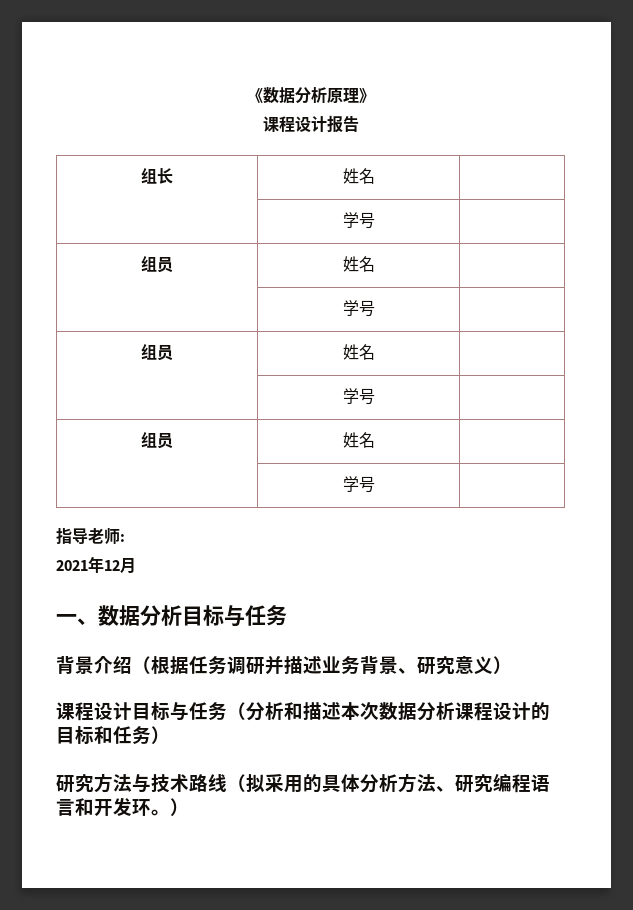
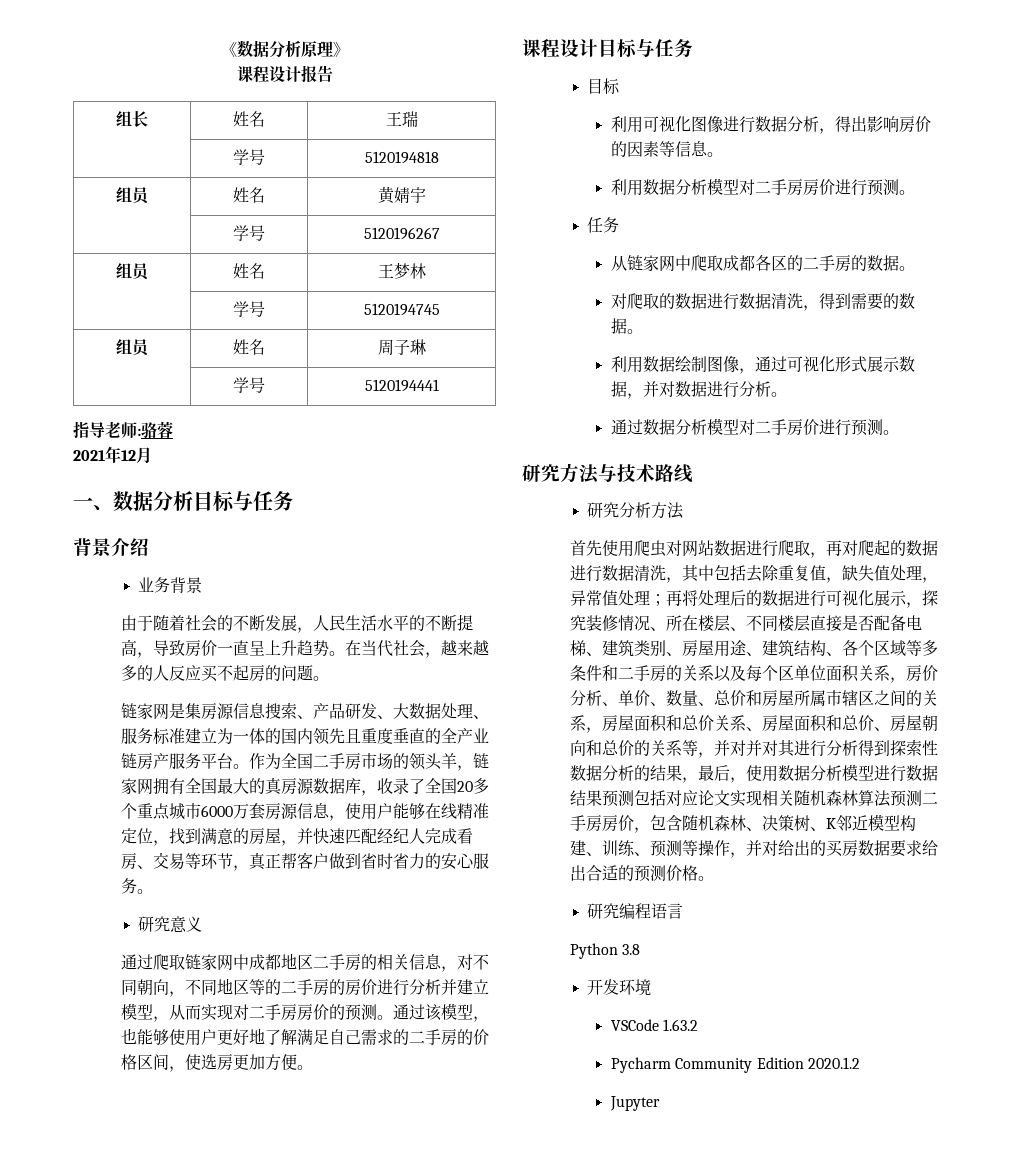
[342,212,375,229] [141,256,173,273] [342,256,375,272] [342,300,375,317] [141,344,173,361] [342,344,375,360] [342,388,375,405] [141,432,173,449] [342,432,375,448] [342,476,375,493] // | 学号 | // 组员 | 姓名 | // | 学号 | // 组员 | 姓名 | // | 学号 | // 组员 | 姓名 | // | 学号 | -> [385,111,418,127] [233,149,265,165] [364,151,439,164] [116,187,151,205] [233,187,265,203] [377,186,426,204] [233,225,265,241] [363,227,440,240] [116,263,151,281] [233,263,265,279] [377,262,426,279] [233,301,265,317] [363,303,440,316] [116,339,151,357] [233,339,265,355] [377,339,426,356] [233,377,265,393] [364,379,439,392] 王瑞 // | 学号 | 5120194818 // 组员 | 姓名 | 黄婧宇 // | 学号 | 5120196267 // 组员 | 姓名 | 王梦林 // | 学号 | 5120194745 // 组员 | 姓名 | 周子琳 // | 学号 | 5120194441
(125, 538) none -> [141,421,173,439] 骆蓉
[132,655,512,675] （根据任务调研并描述业务背景、研究意义） -> [138,577,203,594] [120,614,473,633] [120,639,489,658] [120,665,329,682] [120,702,489,720] [120,728,489,745] [120,753,489,771] [120,777,489,796] [120,803,489,821] [120,828,473,846] [120,852,489,871] [120,878,153,894] [138,916,203,933] [120,953,489,972] [120,978,489,997] [120,1003,489,1022] [120,1028,489,1046] [120,1054,313,1072] // 业务背景 // 由于随着社会的不断发展，人民生活水平的不断提高，导致房价一直呈上升趋势。在当代社会，越来越多的人反应买不起房的问题。 // 链家网是集房源信息搜索、产品研发、大数据处理、服务标准建立为一体的国内领先且重度垂直的全产业链房产服务平台。作为全国二手房市场的领头羊，链家网拥有全国最大的真房源数据库，收录了全国20多个重点城市6000万套房源信息，使用户能够在线精准定位，找到满意的房屋，并快速匹配经纪人完成看房、交易等环节，真正帮客户做到省时省力的安心服务。 // 研究意义 // 通过爬取链家网中成都地区二手房的相关信息，对不同朝向，不同地区等的二手房的房价进行分析并建立模型，从而实现对二手房房价的预测。通过该模型，也能够使用户更好地了解满足自己需求的二手房的价格区间，使选房更加方便。
[227,702,550,721] [56,726,170,744] （分析和描述本次数据分析课程设计的目标和任务） -> [587,78,621,95] [610,116,931,134] [610,141,723,157] [610,178,915,196] [587,217,620,233] [610,255,915,272] [610,293,915,311] [610,318,643,334] [610,356,915,374] [610,381,787,399] [610,418,899,436] // 目标 // 利用可视化图像进行数据分析，得出影响房价的因素等信息。 // 利用数据分析模型对二手房房价进行预测。 // 任务 // 从链家网中爬取成都各区的二手房的数据。 // 对爬取的数据进行数据清洗，得到需要的数据。 // 利用数据绘制图像，通过可视化形式展示数据，并对数据进行分析。 // 通过数据分析模型对二手房价进行预测。
[227,774,360,793] （拟采用的具体 -> [587,502,620,518] // 研究
[436,773,550,793] [56,797,189,817] 、研究编程语言和开发环。） -> [569,540,938,558] [569,565,938,583] [569,590,938,608] [569,615,922,632] [569,640,938,657] [569,665,938,683] [569,690,938,707] [569,715,938,733] [569,739,938,758] [569,764,938,783] [569,790,938,807] [569,814,916,833] [569,840,938,858] [569,865,714,882] [587,903,684,919] [569,943,640,959] [587,979,652,996] [610,1019,699,1031] [610,1057,860,1073] [609,1096,660,1111] // 首先使用爬虫对网站数据进行爬取，再对爬起的数据进行数据清洗，其中包括去除重复值，缺失值处理，异常值处理；再将处理后的数据进行可视化展示，探究装修情况、所在楼层、不同楼层直接是否配备电梯、建筑类别、房屋用途、建筑结构、各个区域等多条件和二手房的关系以及每个区单位面积关系，房价分析、单价、数量、总价和房屋所属市辖区之间的关系，房屋面积和总价关系、房屋面积和总价、房屋朝向和总价的关系等，并对并对其进行分析得到探索性数据分析的结果，最后，使用数据分析模型进行数据结果预测包括对应论文实现相关随机森林算法预测二手房房价，包含随机森林、决策树、K邻近模型构建、训练、预测等操作，并对给出的买房数据要求给出合适的预测价格。 // 研究编程语言 // Python 3.8 // 开发环境 // VSCode 1.63.2 // Pycharm Community Edition 2020.1.2 // Jupyter

